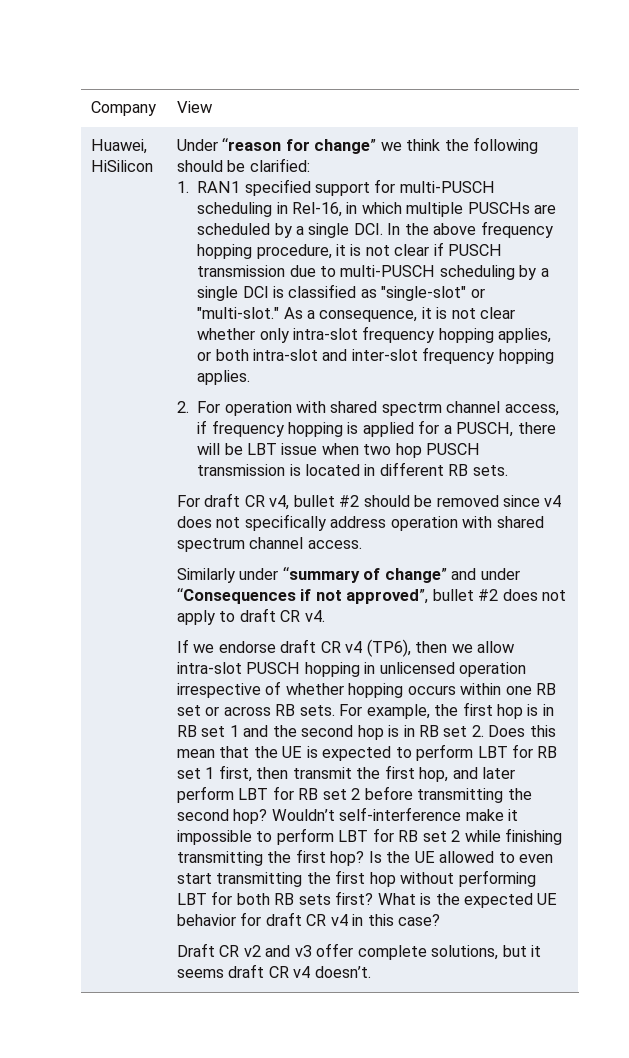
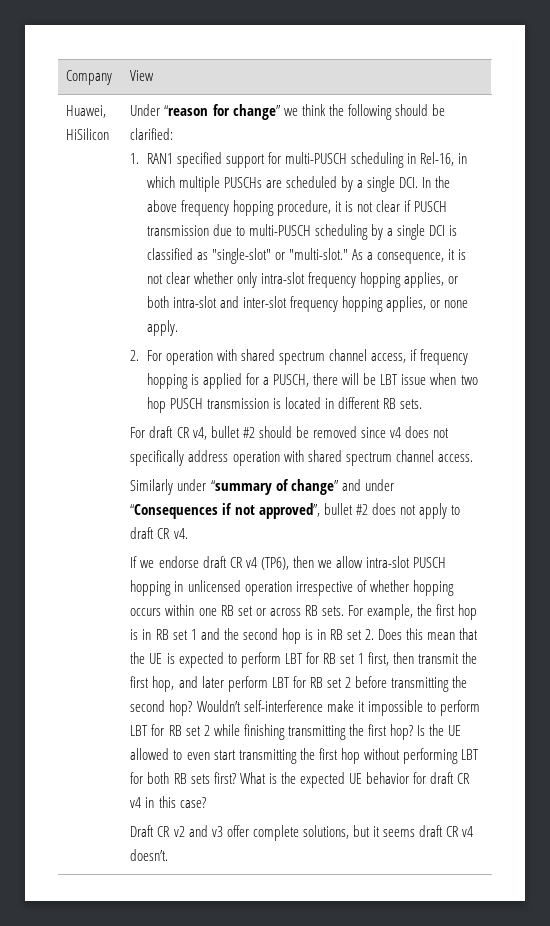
[197,370,251,385] applies. -> [386,296,469,312] [146,320,178,336] applies, or none apply.
[381,402,442,416] spectrm -> [279,351,326,365] spectrum

